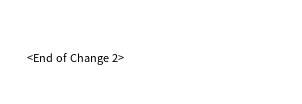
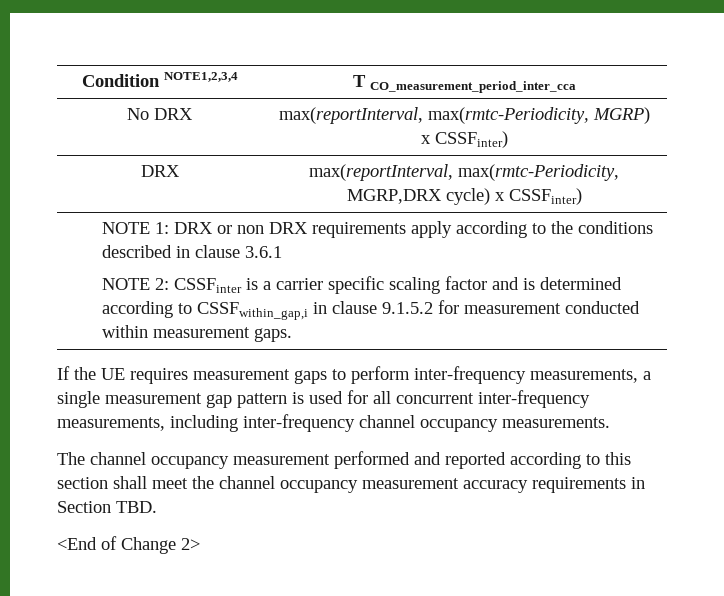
(27, 57) none -> [81,72,238,87] [352,75,576,93] [127,108,193,120] [278,107,650,124] [420,131,508,148] [140,165,180,177] [309,164,619,181] [346,188,582,205] [101,221,653,238] [101,245,282,258] [101,276,622,294] [101,300,640,320] [101,325,292,342] [57,366,651,384] [57,390,590,408] [57,414,610,432] [57,451,631,469] [57,476,645,493] [57,501,157,513] Condition NOTE1,2,3,4 | T CO_measurement_period_inter_cca // No DRX | max(reportInterval, max(rmtc-Periodicity, MGRP) x CSSFinter) // DRX | max(reportInterval, max(rmtc-Periodicity, MGRP,DRX cycle) x CSSFinter) // NOTE 1: DRX or non DRX requirements apply according to the conditions described in clause 3.6.1 // NOTE 2: CSSFinter is a carrier specific scaling factor and is determined according to CSSFwithin_gap,i in clause 9.1.5.2 for measurement conducted within measurement gaps. // If the UE requires measurement gaps to perform inter-frequency measurements, a single measurement gap pattern is used for all concurrent inter-frequency measurements, including inter-frequency channel occupancy measurements. // The channel occupancy measurement performed and reported according to this section shall meet the channel occupancy measurement accuracy requirements in Section TBD. //

